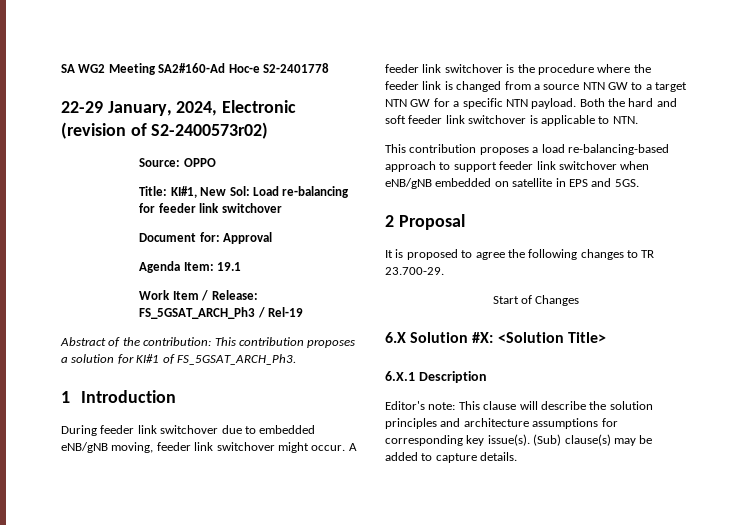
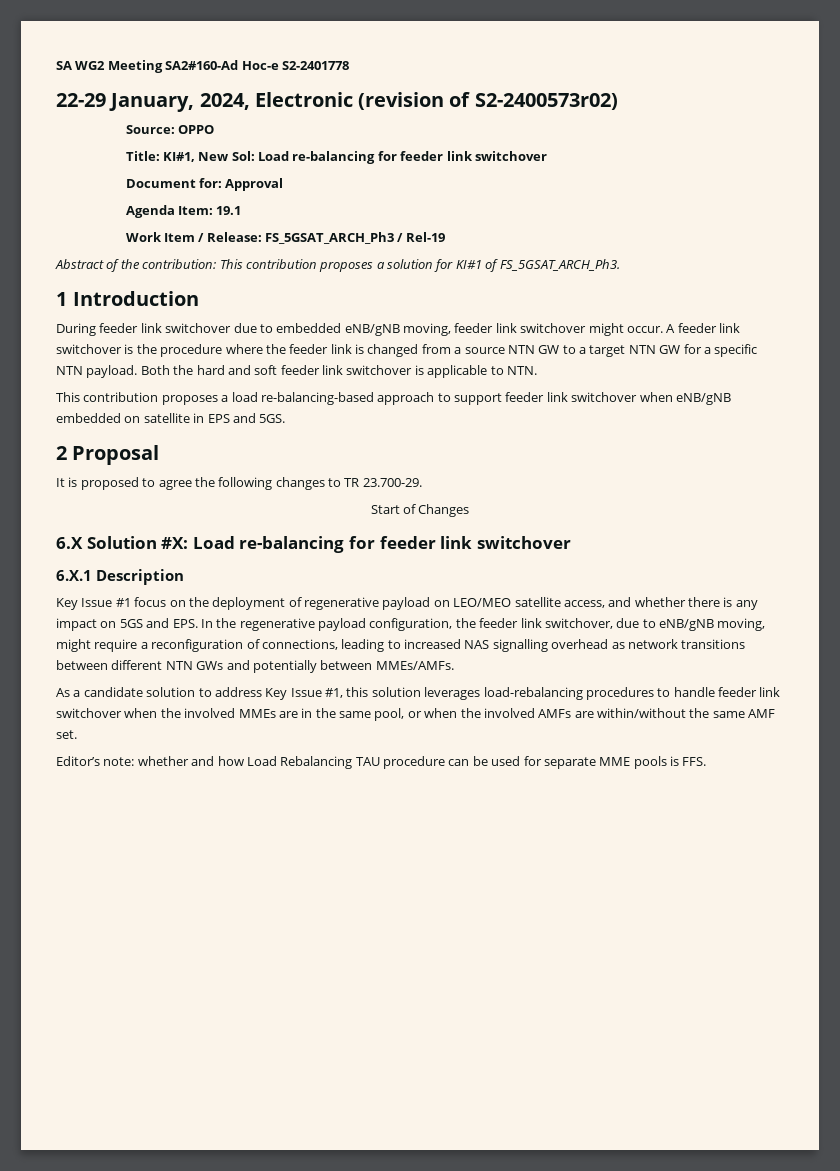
[497,332,606,343] [385,371,487,383] [385,401,653,410] [385,418,618,429] [385,434,653,446] [385,452,518,463] <Solution Title> // 6.X.1 Description // Editor's note: This clause will describe the solution principles and architecture assumptions for corresponding key issue(s). (Sub) clause(s) may be added to capture details. -> [192,536,571,553] [56,569,184,585] [56,597,758,610] [56,618,766,631] [56,639,746,652] [56,660,454,673] [56,687,781,700] [56,708,776,721] [56,730,77,739] [56,756,707,769] Load re-balancing for feeder link switchover // 6.X.1 Description // Key Issue #1 focus on the deployment of regenerative payload on LEO/MEO satellite access, and whether there is any impact on 5GS and EPS. In the regenerative payload configuration, the feeder link switchover, due to eNB/gNB moving, might require a reconfiguration of connections, leading to increased NAS signalling overhead as network transitions between different NTN GWs and potentially between MMEs/AMFs. // As a candidate solution to address Key Issue #1, this solution leverages load-rebalancing procedures to handle feeder link switchover when the involved MMEs are in the same pool, or when the involved AMFs are within/without the same AMF set. // Editor’s note: whether and how Load Rebalancing TAU procedure can be used for separate MME pools is FFS.

